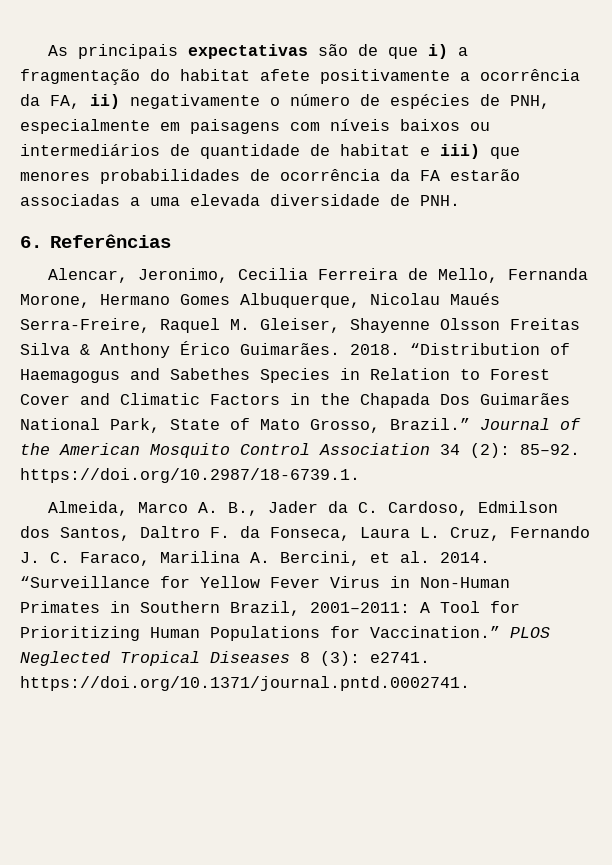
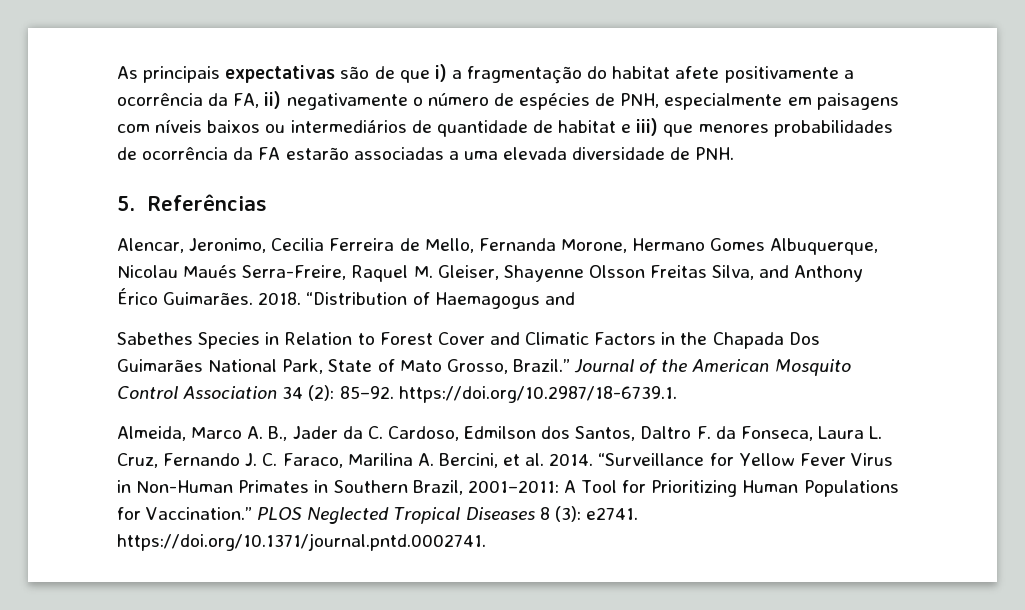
[20,236,42,248] 6. -> [117,196,135,211] 5.
[20,343,90,355] Silva & -> [712,265,790,280] Silva, and
(160, 374) none -> (575, 298) //

